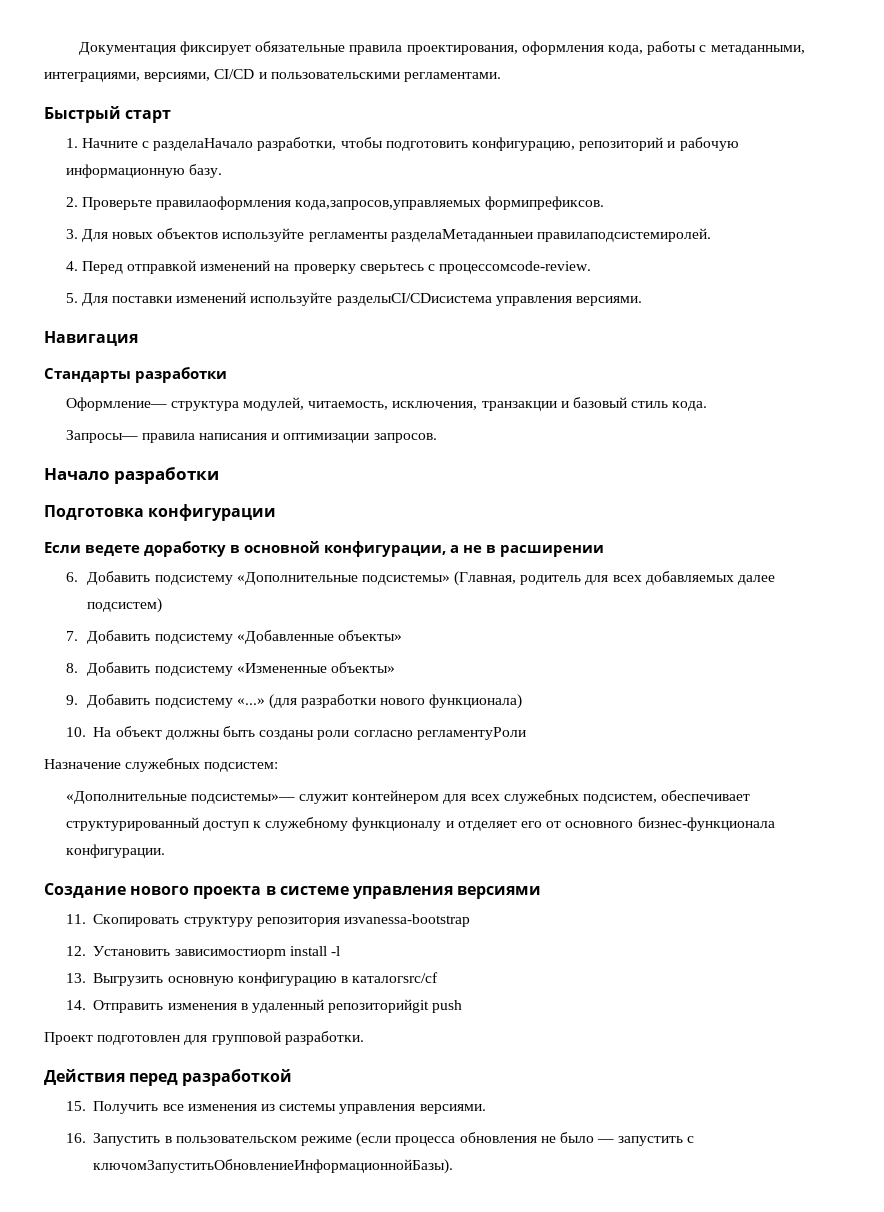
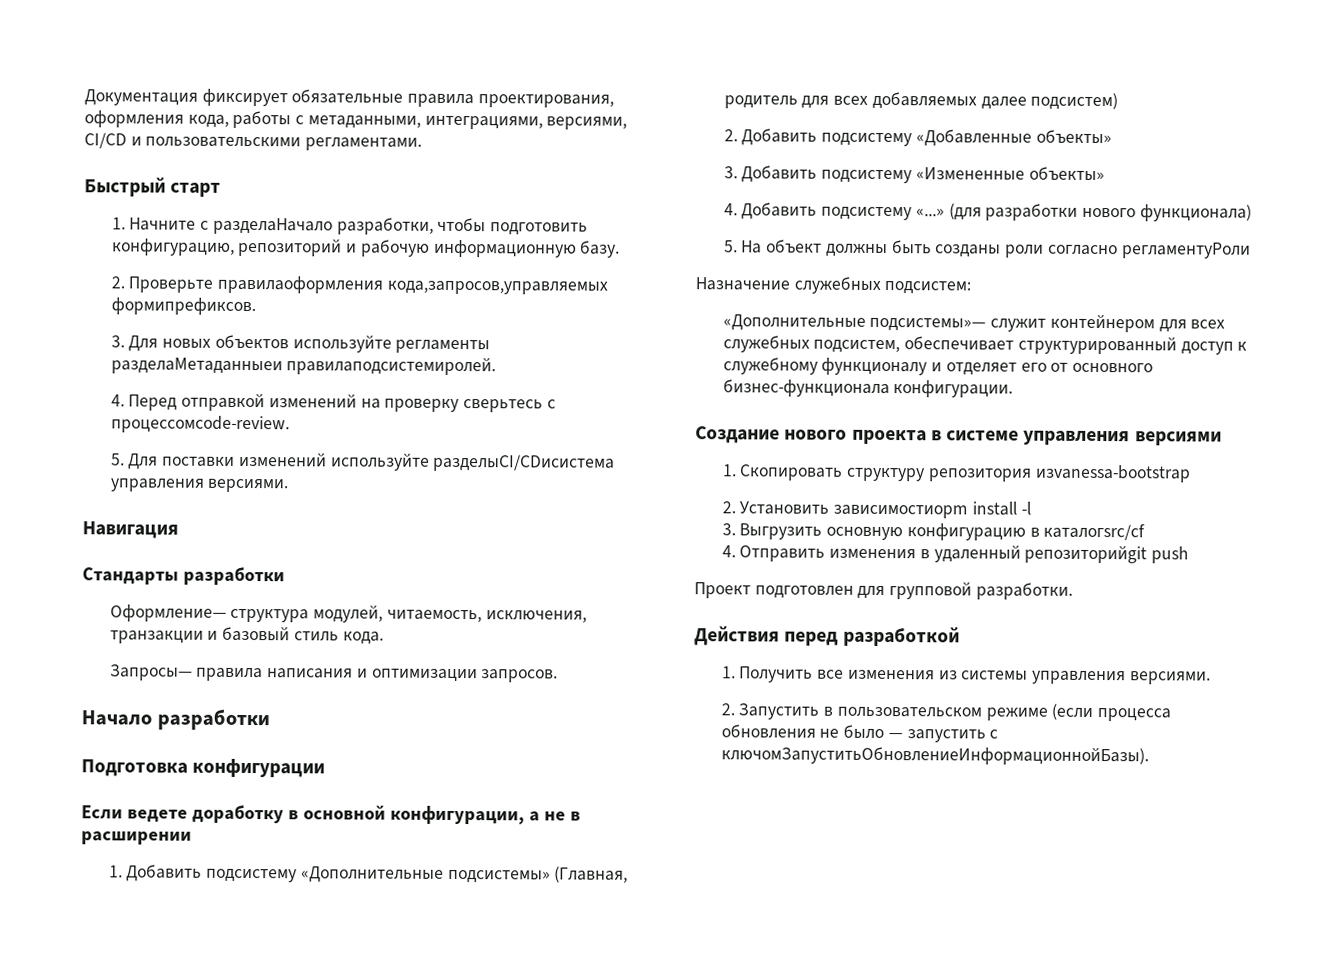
[65,572,78,582] 6. -> [108,865,123,878] 1.
[65,631,78,641] 7. -> [723,129,738,142] 2.
[65,663,78,673] 8. -> [723,166,738,179] 3.
[65,695,78,705] 9. -> [723,203,738,216] 4.
[65,727,86,737] 10. -> [723,240,738,253] 5.
[65,914,86,924] 11. -> [722,464,737,477] 1.
[65,946,86,956] 12. -> [721,501,736,514] 2.
[65,973,86,983] 13. -> [721,523,736,536] 3.
[65,1000,86,1010] 14. -> [721,545,736,558] 4.
[65,1101,86,1111] 15. -> [721,666,736,679] 1.
[65,1133,86,1143] 16. -> [720,703,735,716] 2.

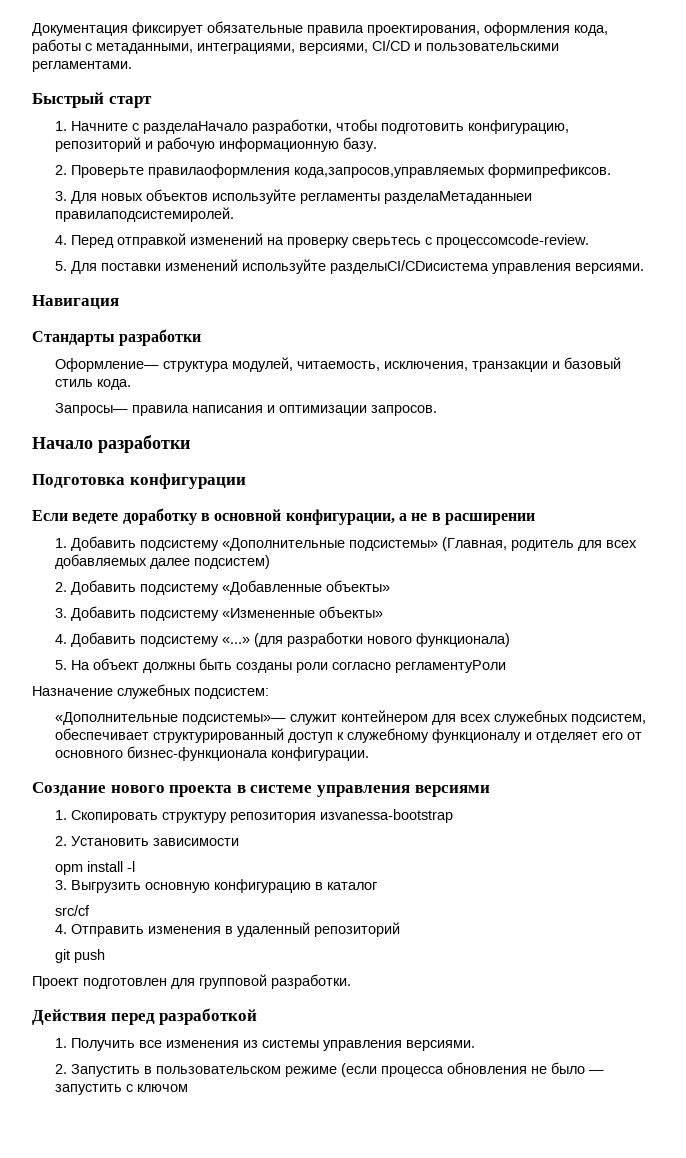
[833,504,969,519] зависимостиopm -> [152,838,239,846] [54,864,83,875] зависимости // opm
[1043,523,1146,541] каталогsrc/cf -> [326,882,377,890] [54,905,90,916] каталог // src/cf
[1024,545,1148,564] репозиторийgit -> [313,922,400,937] [54,949,70,963] репозиторий // git
[720,746,1149,766] ключомЗапуститьОбновлениеИнформационнойБазы). -> [136,1084,188,1092] ключом

